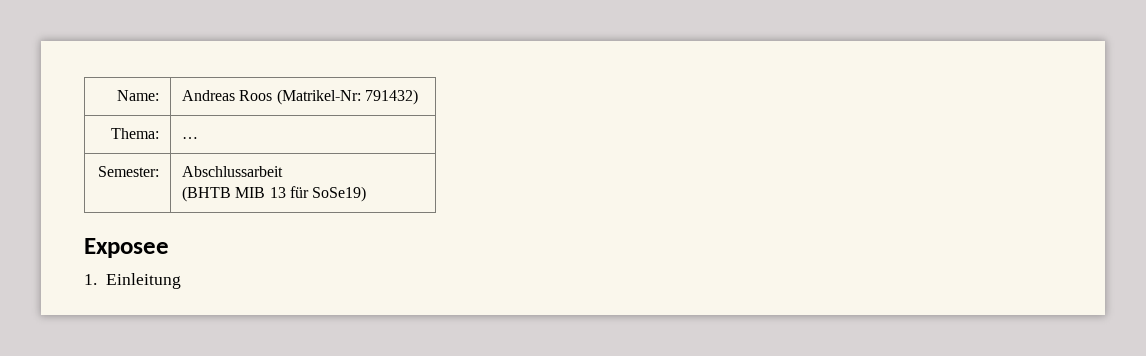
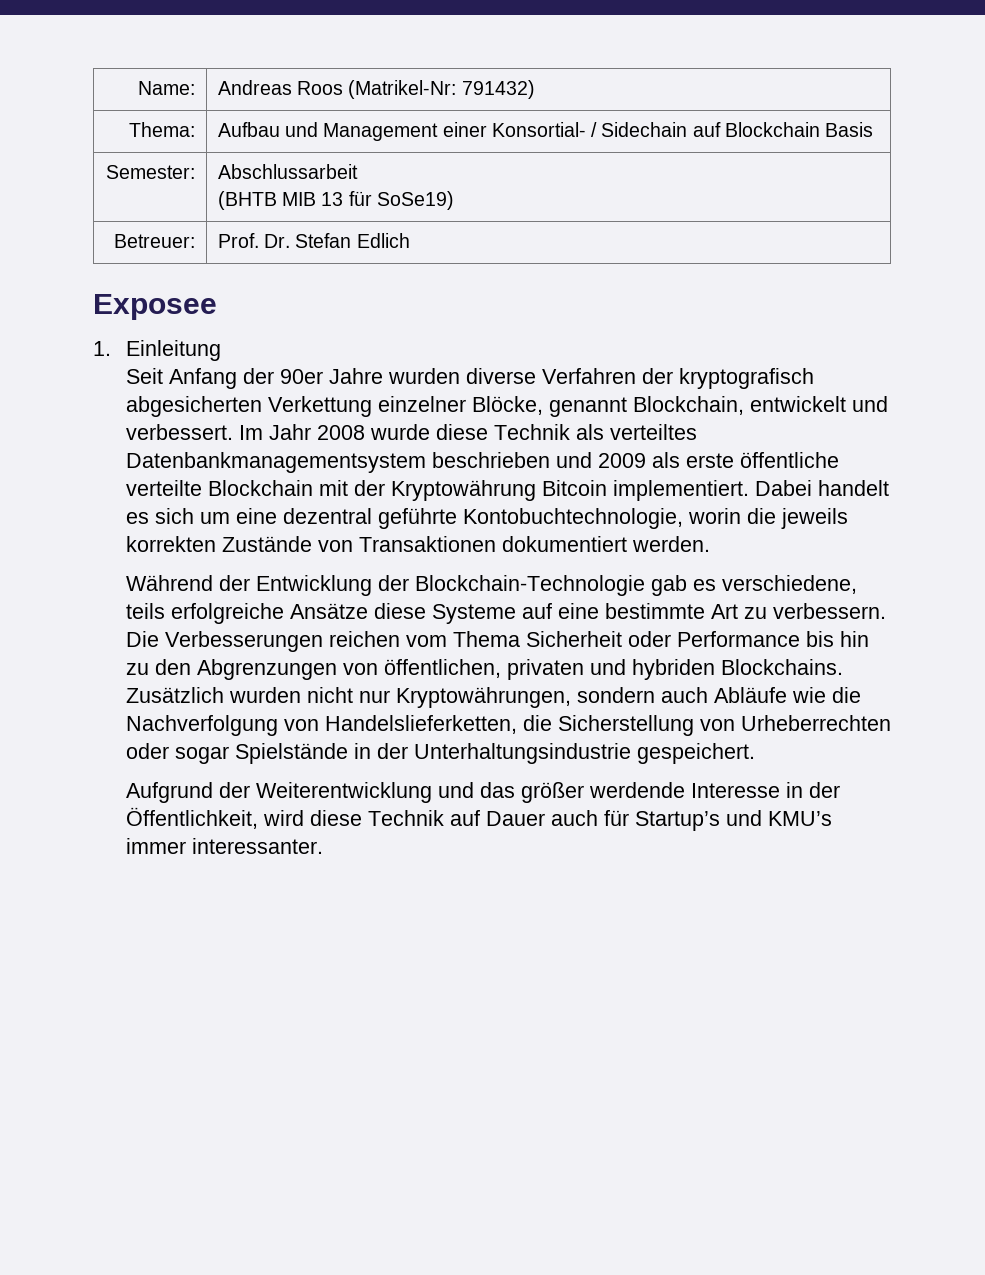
[182,137,199,139] … -> [217,122,874,141] Aufbau und Management einer Konsortial- / Sidechain auf Blockchain Basis
[84,238,169,258] [84,273,181,289] // Exposee // 1. Einleitung -> [114,234,196,248] [217,233,410,248] [93,294,217,320] [93,340,221,361] [125,368,814,389] [125,396,888,417] [125,424,697,440] [125,452,839,473] [125,480,889,501] [125,508,848,529] [125,536,710,552] [125,575,857,596] [125,603,886,624] [125,631,869,652] [125,659,843,680] [125,687,861,708] [125,715,891,736] [125,743,755,764] [125,782,840,803] [125,807,832,831] [125,838,323,854] // Betreuer: | Prof. Dr. Stefan Edlich // Exposee // 1. Einleitung // Seit Anfang der 90er Jahre wurden diverse Verfahren der kryptografisch abgesicherten Verkettung einzelner Blöcke, genannt Blockchain, entwickelt und verbessert. Im Jahr 2008 wurde diese Technik als verteiltes Datenbankmanagementsystem beschrieben und 2009 als erste öffentliche verteilte Blockchain mit der Kryptowährung Bitcoin implementiert. Dabei handelt es sich um eine dezentral geführte Kontobuchtechnologie, worin die jeweils korrekten Zustände von Transaktionen dokumentiert werden. // Während der Entwicklung der Blockchain-Technologie gab es verschiedene, teils erfolgreiche Ansätze diese Systeme auf eine bestimmte Art zu verbessern. Die Verbesserungen reichen vom Thema Sicherheit oder Performance bis hin zu den Abgrenzungen von öffentlichen, privaten und hybriden Blockchains. Zusätzlich wurden nicht nur Kryptowährungen, sondern auch Abläufe wie die Nachverfolgung von Handelslieferketten, die Sicherstellung von Urheberrechten oder sogar Spielstände in der Unterhaltungsindustrie gespeichert. // Aufgrund der Weiterentwicklung und das größer werdende Interesse in der Öffentlichkeit, wird diese Technik auf Dauer auch für Startup’s und KMU’s immer interessanter.

